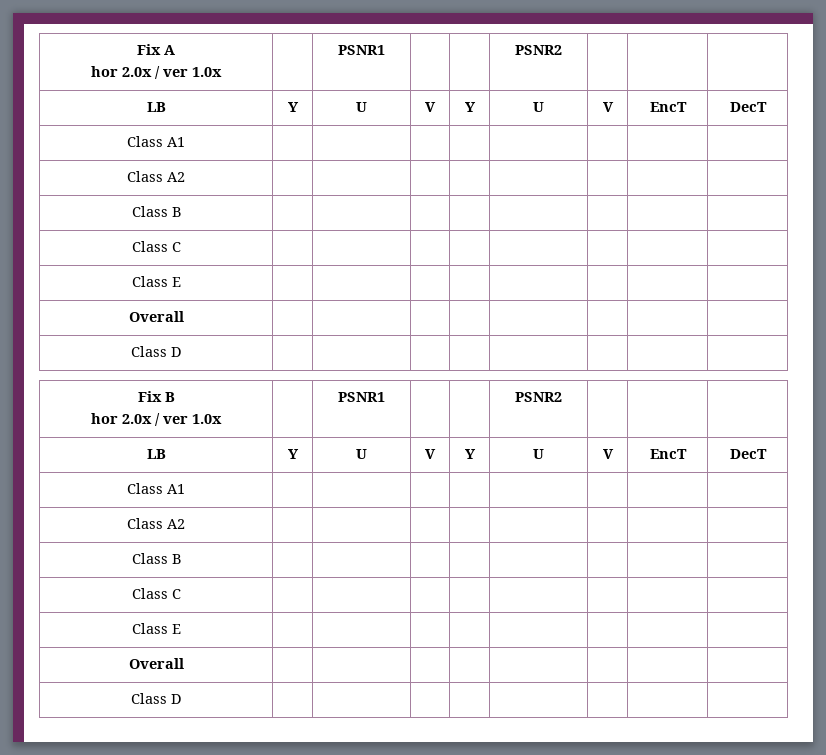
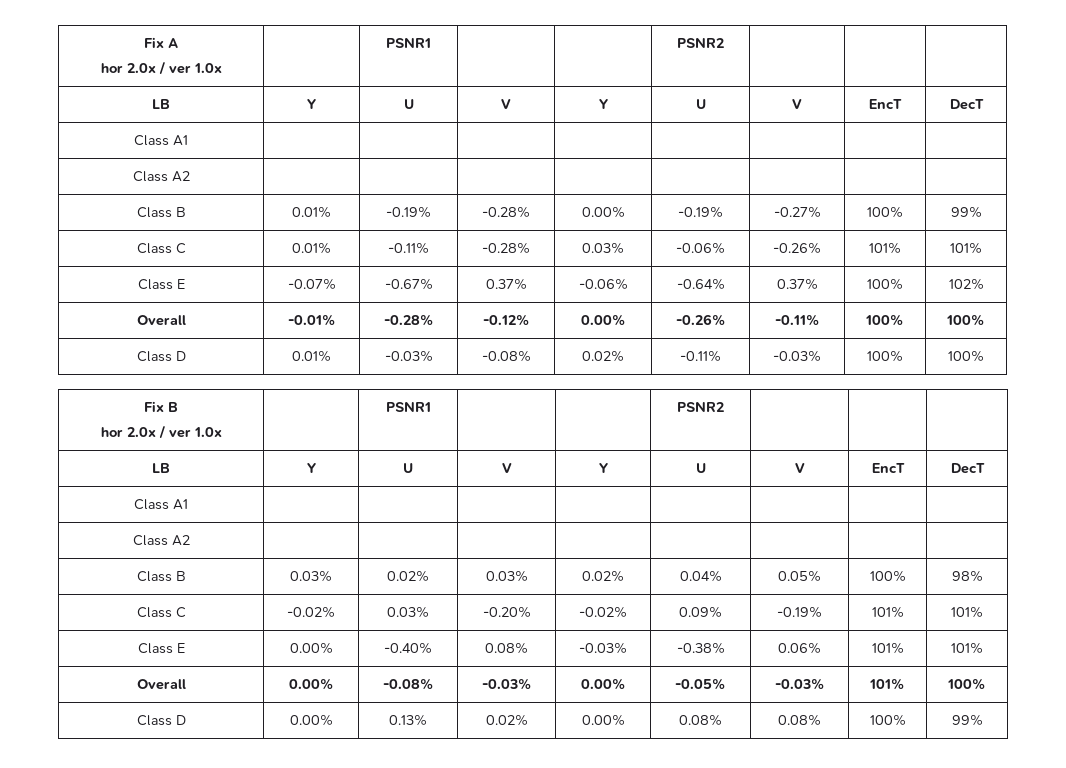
[131,241,181,252] [131,276,181,287] [128,311,184,322] [130,346,182,357] | | | | | | | // Class C | | | | | | | | // Class E | | | | | | | | // Overall | | | | | | | | // Class D | | | | | | | | -> [292,206,331,218] [386,206,431,218] [482,206,530,218] [581,206,625,218] [678,206,723,218] [773,206,821,218] [867,206,903,218] [950,206,982,218] [136,243,186,254] [292,242,331,254] [388,242,429,254] [482,242,530,254] [582,242,624,254] [676,242,725,254] [773,242,821,254] [869,242,901,254] [950,242,982,254] [137,279,185,290] [287,278,336,290] [384,278,433,290] [485,278,527,290] [578,278,628,290] [676,278,725,290] [776,278,818,290] [867,278,903,290] [948,278,984,290] [136,315,186,326] [287,314,336,326] [383,314,434,326] [482,314,530,326] [580,314,626,326] [675,314,726,326] [774,314,820,326] [865,314,904,326] [946,314,985,326] [136,351,186,362] [292,350,331,362] [384,350,433,362] [481,350,531,362] [582,350,624,362] [680,350,721,362] [773,350,821,362] [867,350,903,362] [948,350,984,362] 0.01% | -0.19% | -0.28% | 0.00% | -0.19% | -0.27% | 100% | 99% // Class C | 0.01% | -0.11% | -0.28% | 0.03% | -0.06% | -0.26% | 101% | 101% // Class E | -0.07% | -0.67% | 0.37% | -0.06% | -0.64% | 0.37% | 100% | 102% // Overall | -0.01% | -0.28% | -0.12% | 0.00% | -0.26% | -0.11% | 100% | 100% // Class D | 0.01% | -0.03% | -0.08% | 0.02% | -0.11% | -0.03% | 100% | 100%
[131,588,181,599] [131,623,181,634] [128,658,184,669] [130,693,182,704] | | | | | | | // Class C | | | | | | | | // Class E | | | | | | | | // Overall | | | | | | | | // Class D | | | | | | | | -> [290,570,332,582] [387,570,429,582] [485,570,528,582] [582,570,624,582] [679,570,722,582] [778,570,821,582] [869,570,906,582] [951,570,983,582] [136,607,186,618] [287,606,335,618] [387,606,429,618] [482,606,531,618] [579,606,627,618] [679,606,722,618] [777,606,822,618] [871,606,904,618] [951,606,983,618] [137,643,185,654] [289,642,333,654] [384,642,432,654] [485,642,528,654] [579,642,627,654] [676,642,725,654] [778,642,821,654] [871,642,904,654] [951,642,983,654] [136,679,186,690] [288,678,334,690] [382,678,434,690] [481,678,532,690] [580,678,626,690] [675,678,726,690] [774,678,825,690] [869,678,905,690] [947,678,986,690] [136,715,186,726] [289,714,333,726] [389,714,427,726] [485,714,528,726] [581,714,625,726] [679,714,722,726] [778,714,821,726] [869,714,906,726] [951,714,983,726] 0.03% | 0.02% | 0.03% | 0.02% | 0.04% | 0.05% | 100% | 98% // Class C | -0.02% | 0.03% | -0.20% | -0.02% | 0.09% | -0.19% | 101% | 101% // Class E | 0.00% | -0.40% | 0.08% | -0.03% | -0.38% | 0.06% | 101% | 101% // Overall | 0.00% | -0.08% | -0.03% | 0.00% | -0.05% | -0.03% | 101% | 100% // Class D | 0.00% | 0.13% | 0.02% | 0.00% | 0.08% | 0.08% | 100% | 99%

